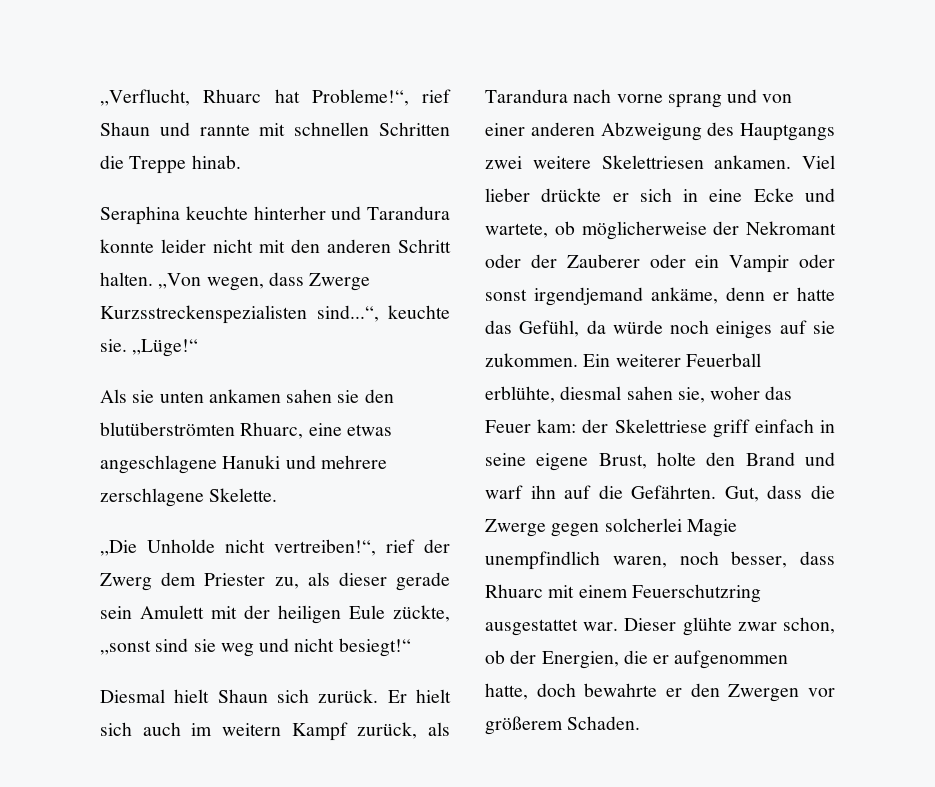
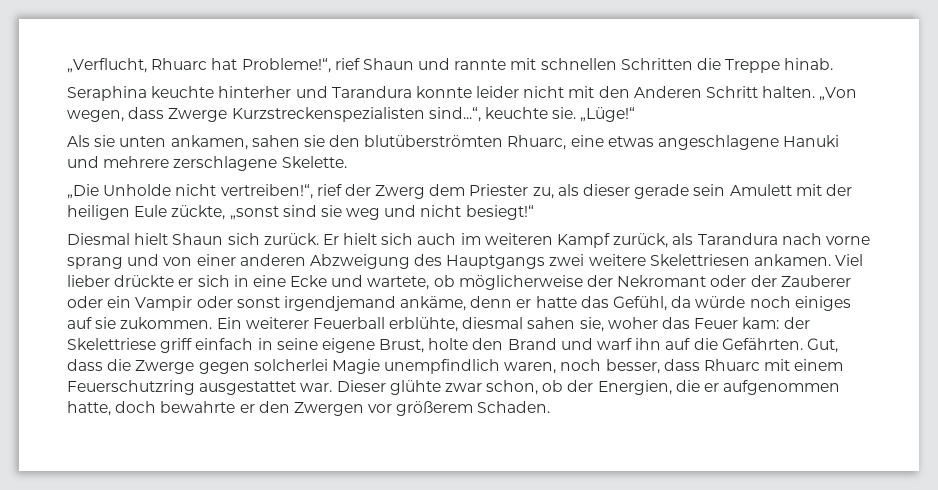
[327,239,391,253] anderen -> [633,86,702,98] Anderen
[100,305,307,324] Kurzsstreckenspezialisten -> [231,107,425,122] Kurzstreckenspezialisten
[208,389,281,403] ankamen -> [170,135,248,150] ankamen,
[221,723,281,736] weitern -> [484,233,553,245] weiteren

